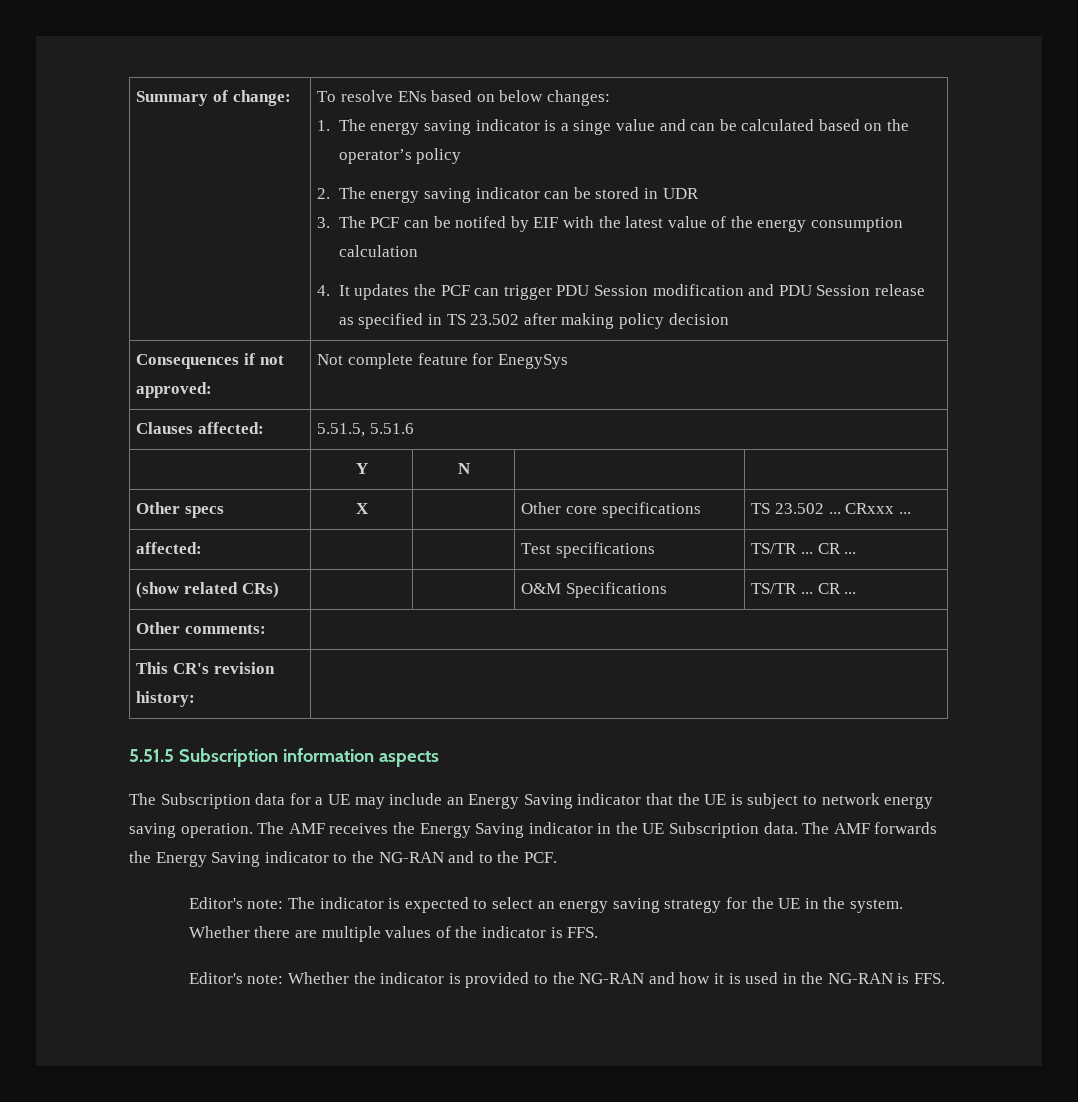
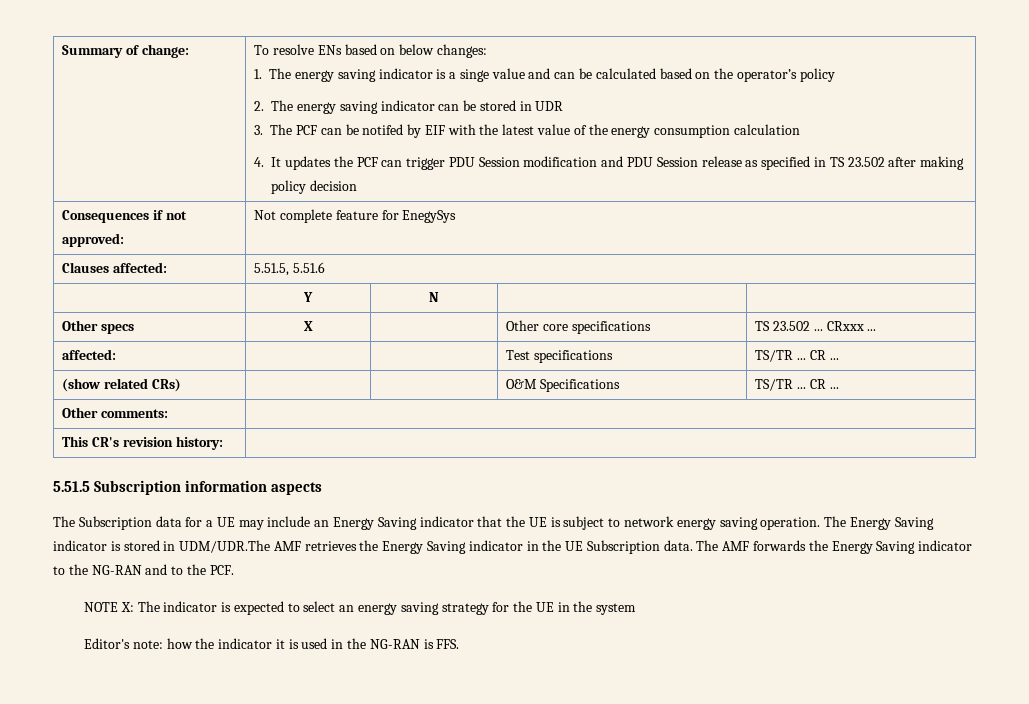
[288,823,389,834] AMF receives -> [849,517,934,530] [53,540,357,553] Energy Saving indicator is stored in UDM/UDR.The AMF retrieves
[188,897,284,909] Editor's note: -> [83,602,134,612] NOTE X:
[849,899,903,913] [188,926,599,942] [188,972,711,988] system. Whether there are multiple values of the indicator is FFS. // Editor's note: Whether the indicator is provided to the NG-RAN and how -> [596,603,637,615] [83,638,273,649] system // Editor's note: how the indicator

